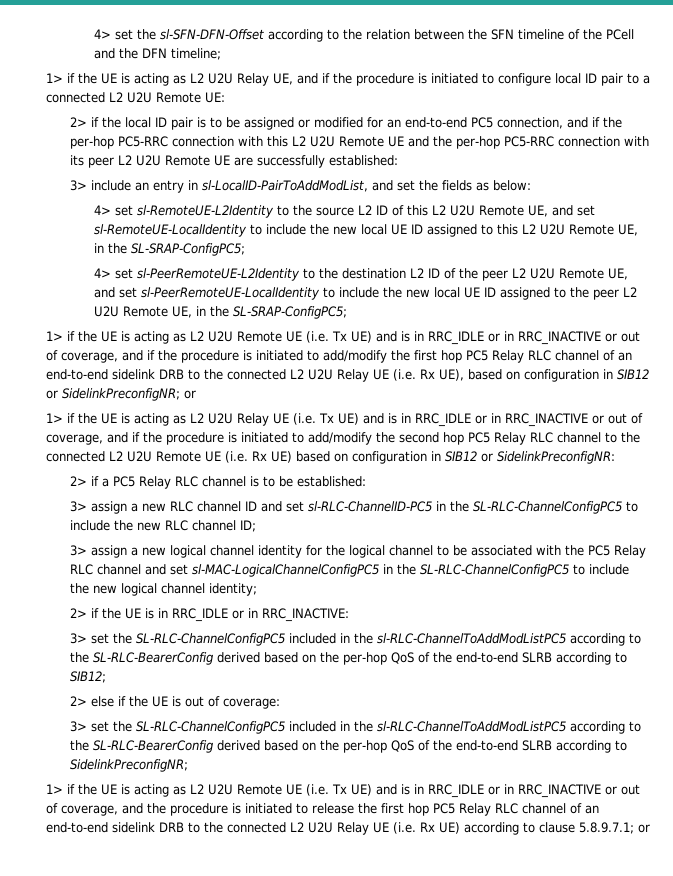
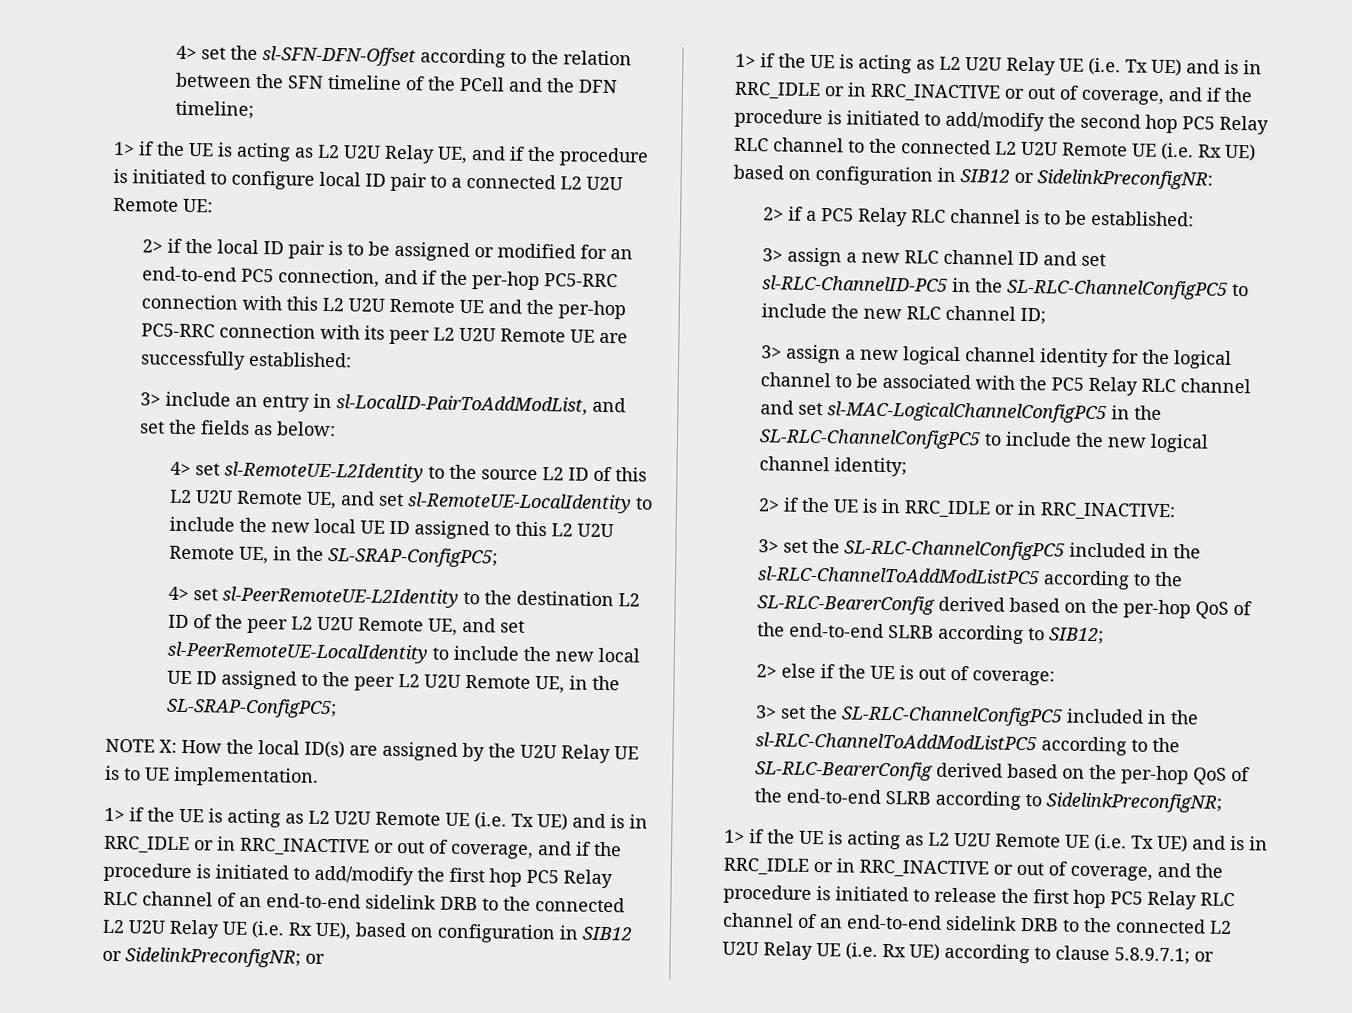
(348, 312) none -> [105,738,640,764] [105,765,320,787] // NOTE X: How the local ID(s) are assigned by the U2U Relay UE is to UE implementation.

